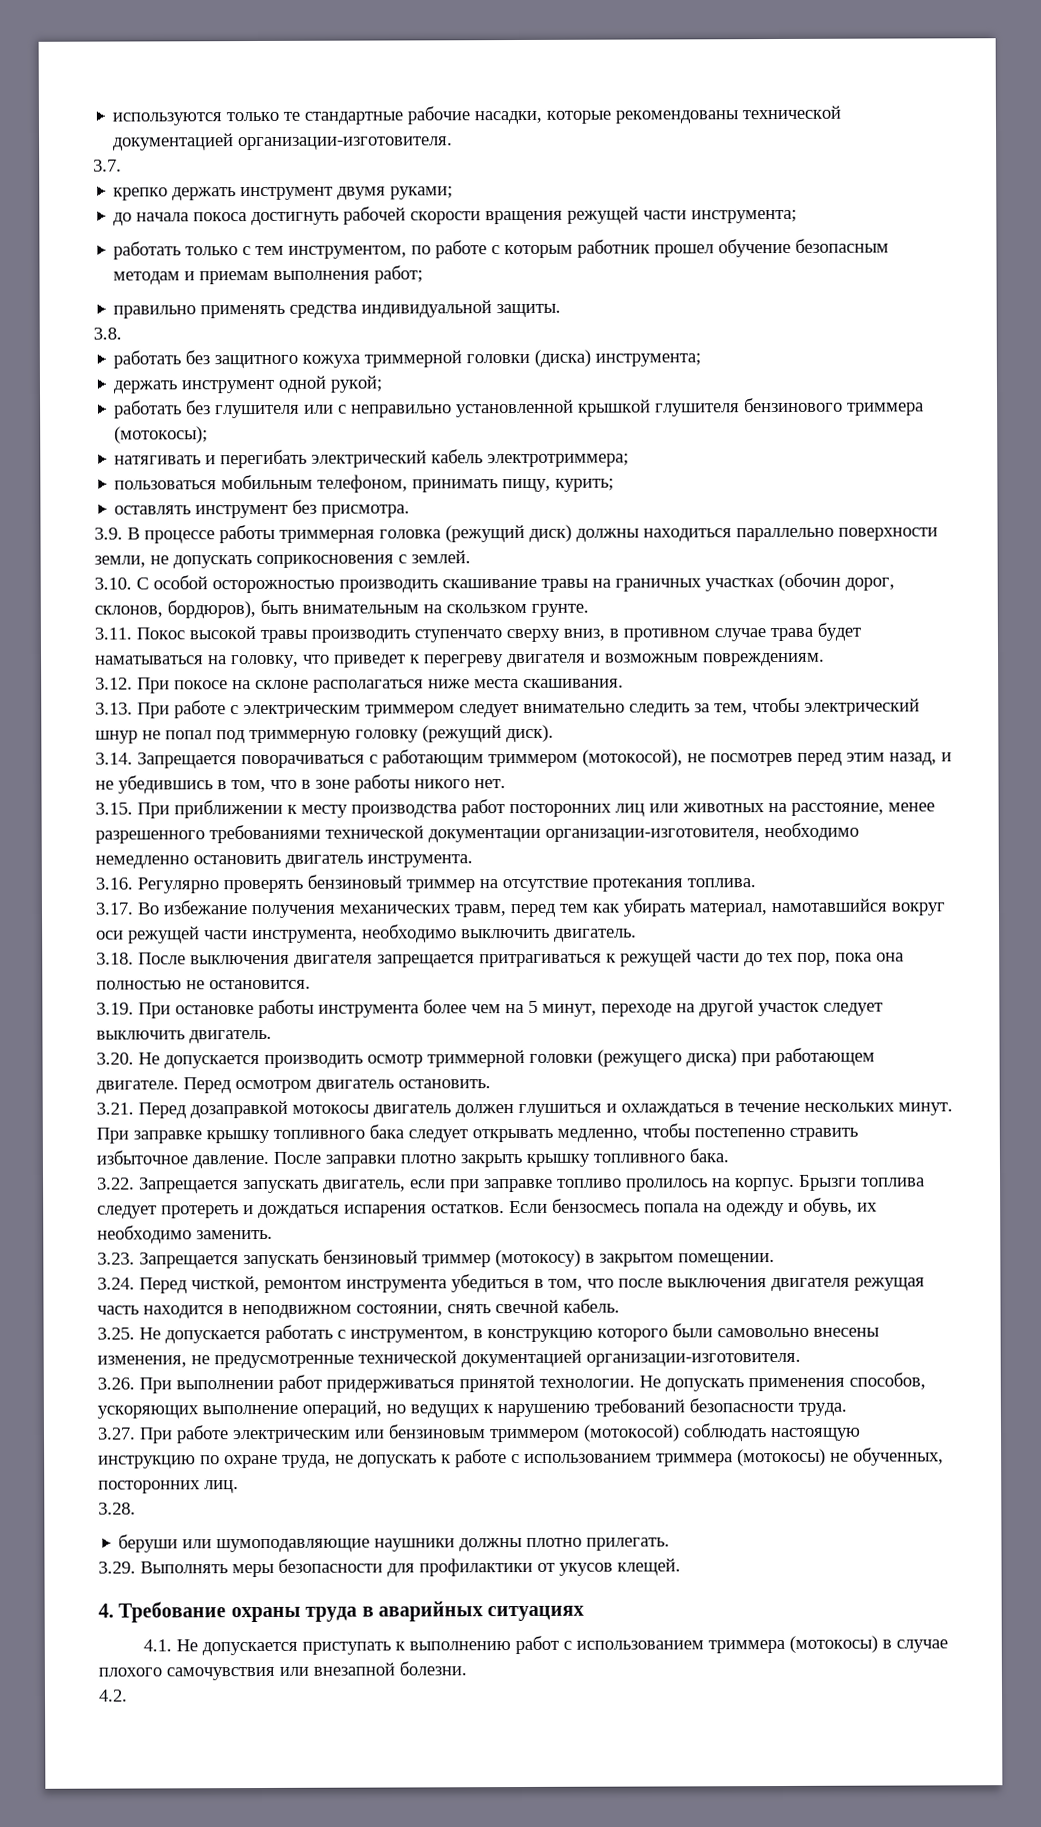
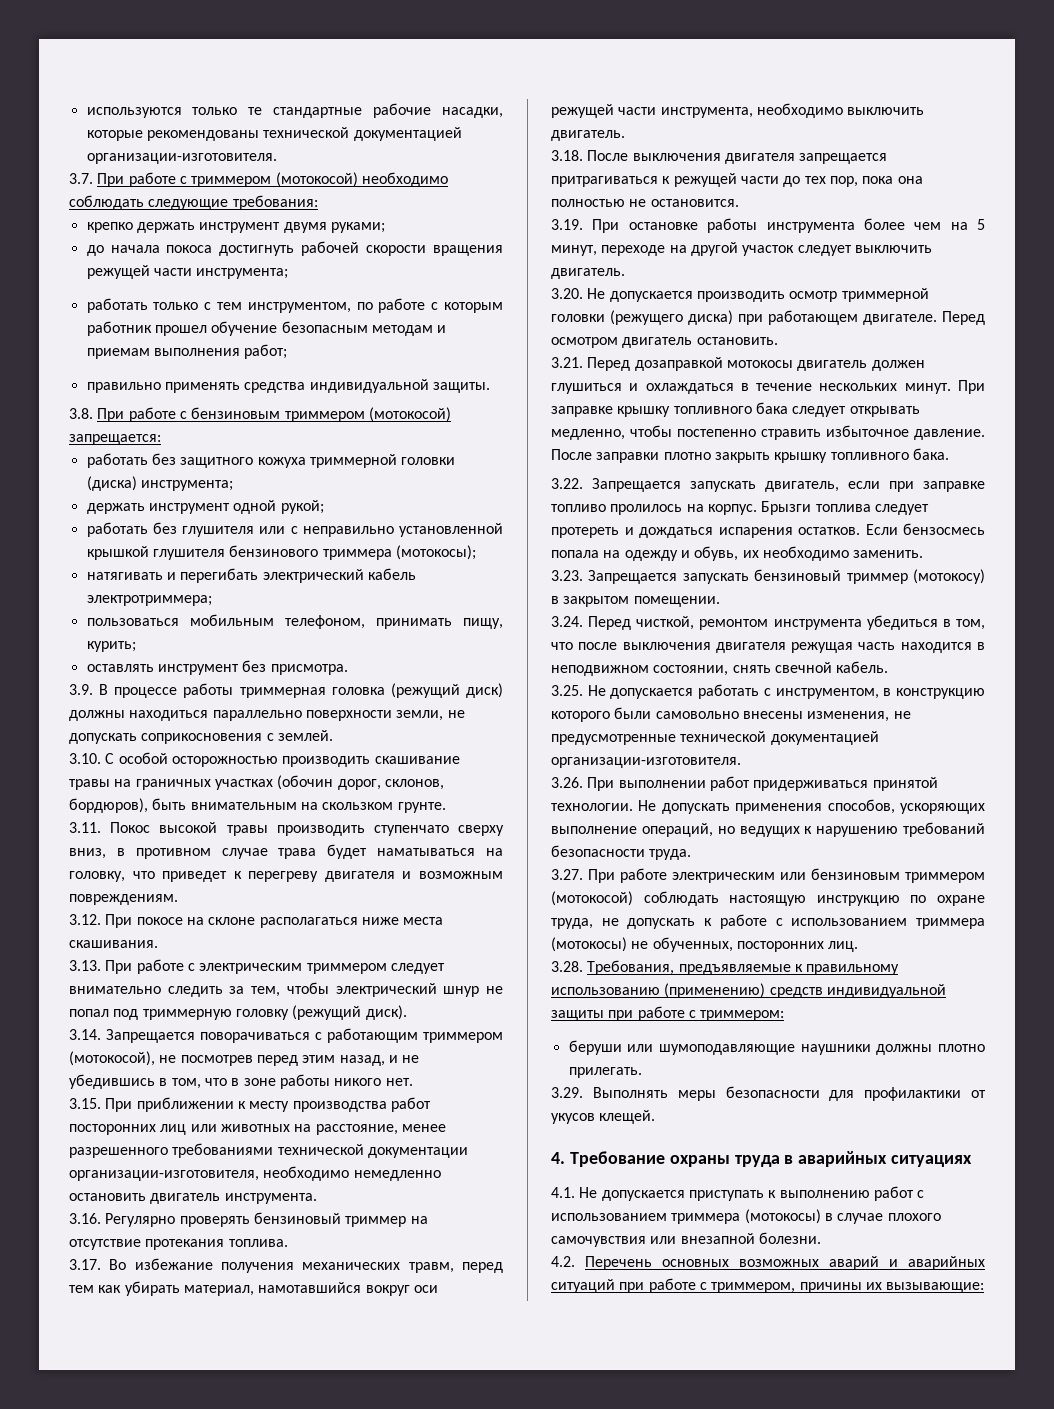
(122, 165) none -> [97,172,448,187] [69,195,318,210] При работе с триммером (мотокосой) необходимо соблюдать следующие требования:
(122, 333) none -> [97,407,451,422] [69,434,161,445] При работе с бензиновым триммером (мотокосой) запрещается:
(136, 1508) none -> [587,960,900,975] [551,983,946,998] [551,1006,785,1021] Требования, предъявляемые к правильному использованию (применению) средств индивидуальной защиты при работе с триммером:
(128, 1695) none -> [585,1256,985,1270] [551,1278,985,1293] Перечень основных возможных аварий и аварийных ситуаций при работе с триммером, причины их вызывающие:

